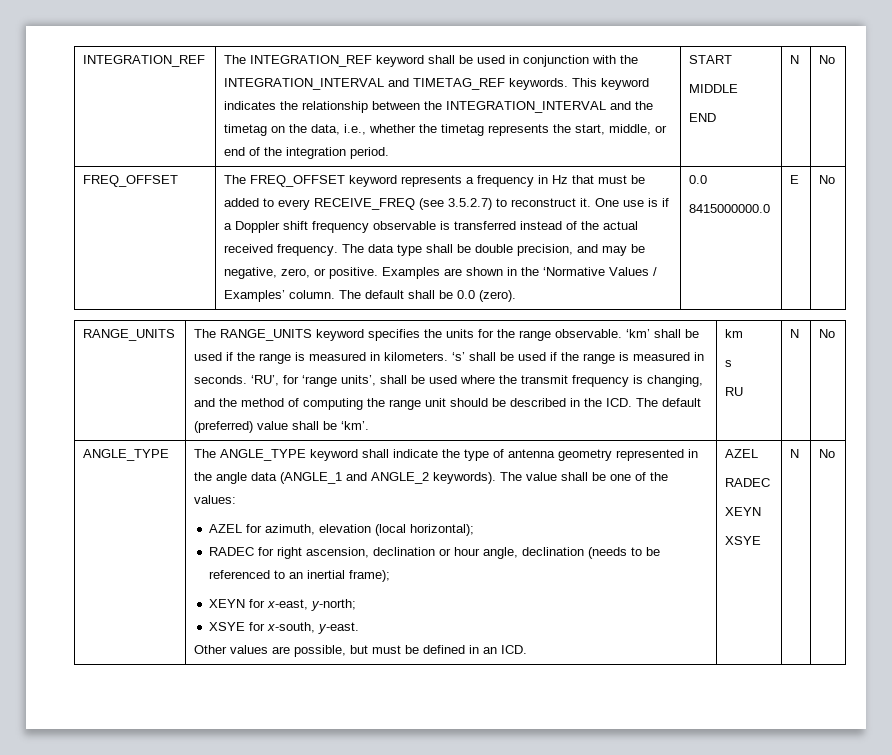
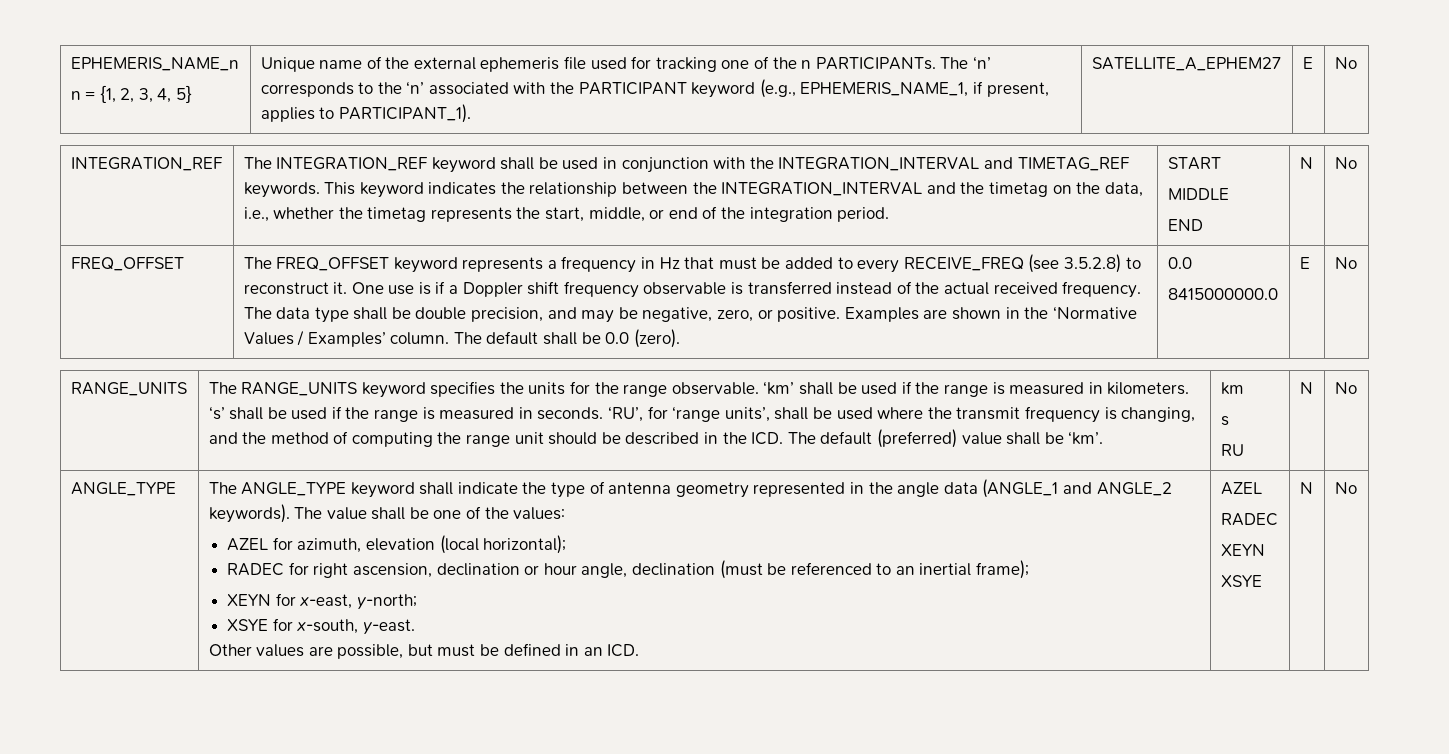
(83, 61) none -> [70,57,239,71] [70,85,193,103] [260,56,991,72] [260,79,1049,98] [260,104,471,123] [1091,57,1281,71] [1302,57,1313,69] [1334,57,1357,69] EPHEMERIS_NAME_n // n = {1, 2, 3, 4, 5} | Unique name of the external ephemeris file used for tracking one of the n PARTICIPANTs. The ‘n’ corresponds to the ‘n’ associated with the PARTICIPANT keyword (e.g., EPHEMERIS_NAME_1, if present, applies to PARTICIPANT_1). | SATELLITE_A_EPHEM27 | E | No //
[448,198,493,210] 3.5.2.7) -> [1063,254,1121,273] 3.5.2.8)
[587,547,642,559] (needs to -> [719,560,763,579] (must

